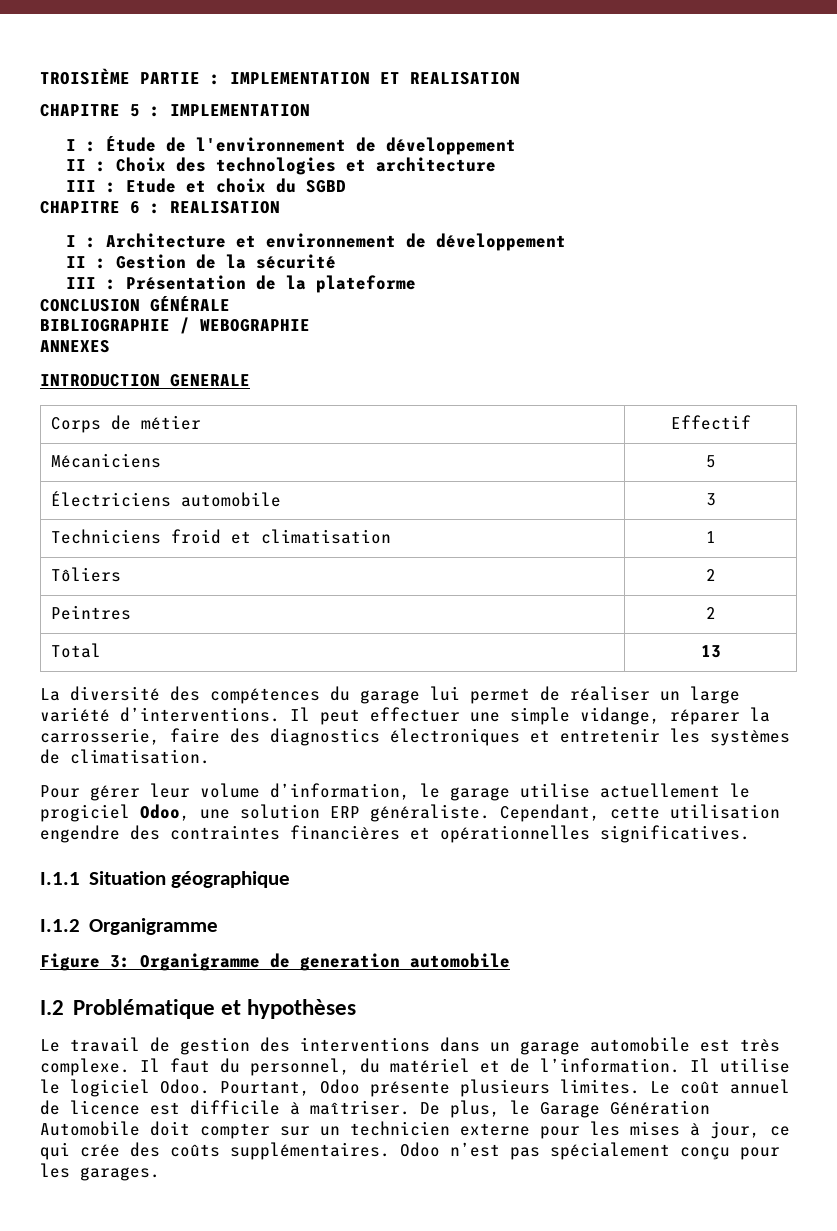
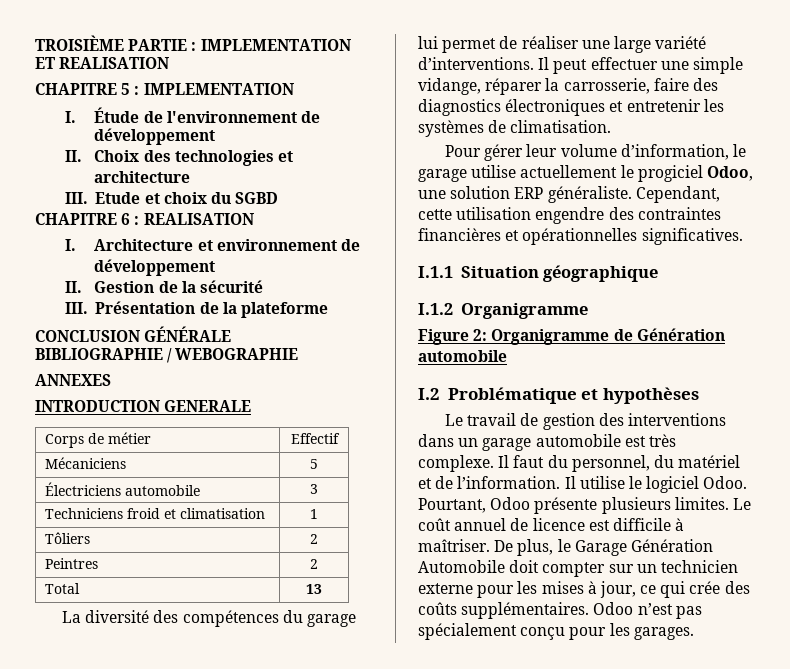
[66,139,97,152] I : -> [64,111,76,123] I.
[66,159,107,172] II : -> [64,150,82,162] II.
[66,180,117,193] III : -> [64,192,88,204] III.
[66,235,97,248] I : -> [64,239,76,251] I.
[66,256,107,269] II : -> [64,281,82,293] II.
[66,277,117,290] III : -> [64,302,88,314] III.
[660,691,680,701] un -> [581,40,610,49] une
[110,955,130,968] 3: -> [473,329,488,341] 2:
[300,953,400,971] generation -> [636,328,725,341] Génération

